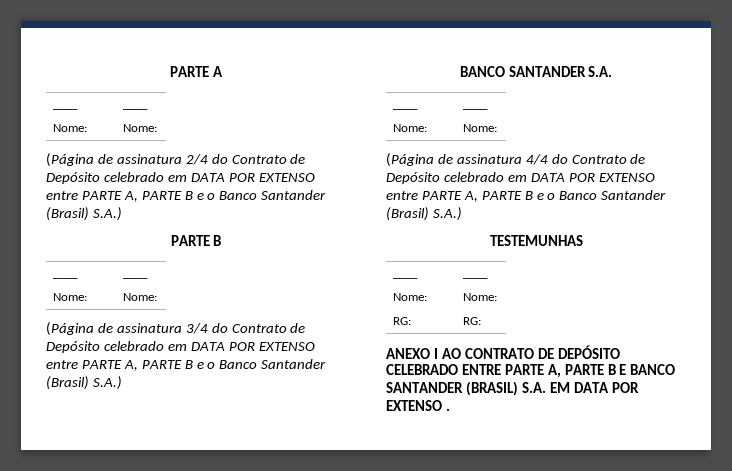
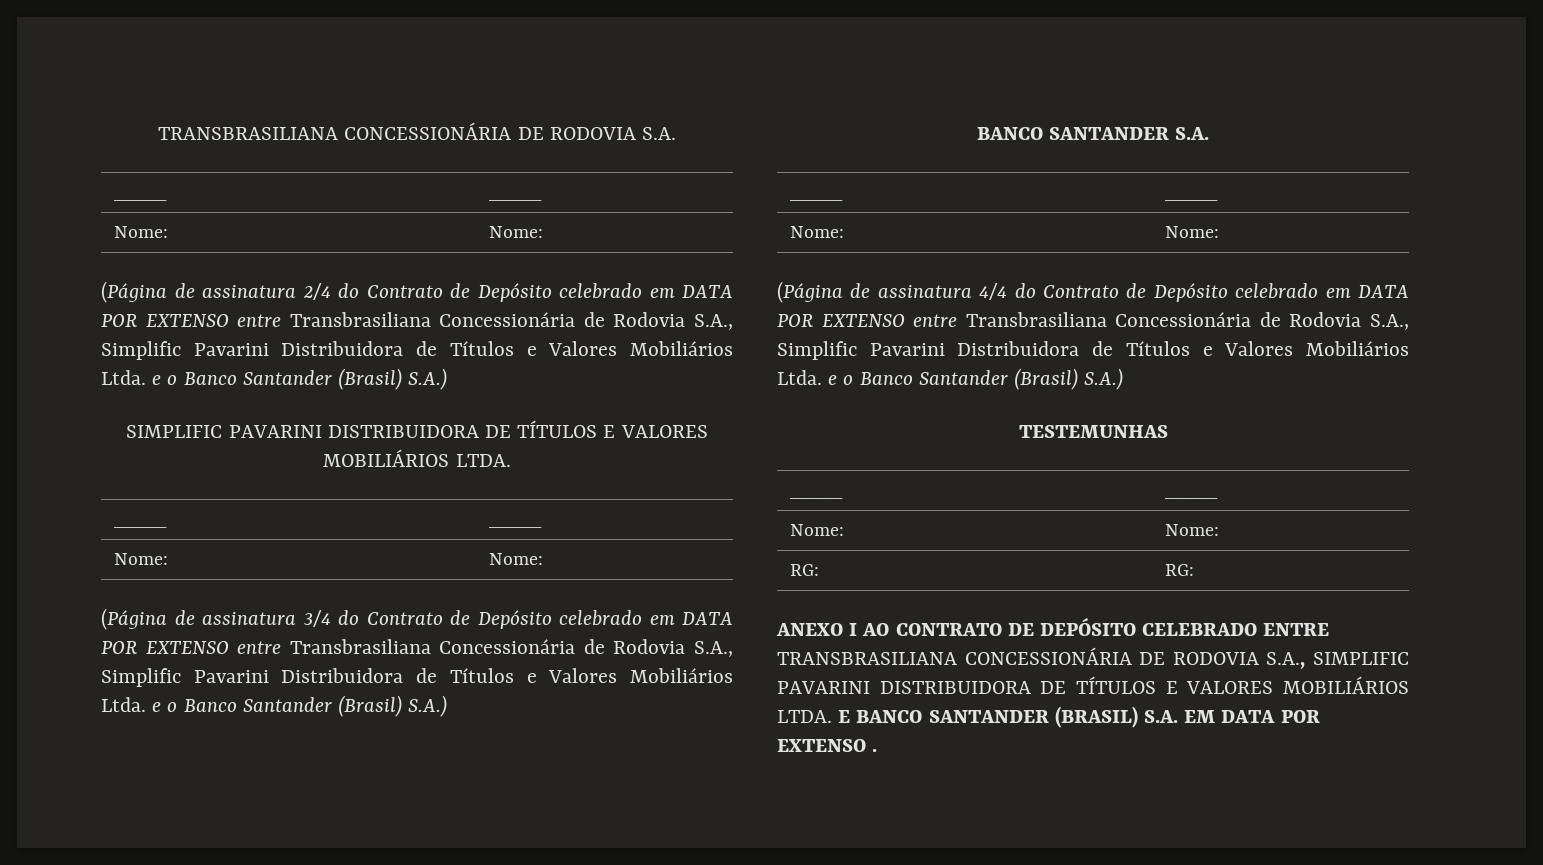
[170,66,223,77] PARTE A -> [158,122,676,140] TRANSBRASILIANA CONCESSIONÁRIA DE RODOVIA S.A.
[81,190,327,202] [46,207,122,221] [170,235,222,246] PARTE A, PARTE B e o Banco Santander (Brasil) S.A.) // PARTE B -> [289,312,733,330] [101,341,733,360] [101,368,448,390] [126,420,708,438] [323,449,511,467] Transbrasiliana Concessionária de Rodovia S.A., Simplific Pavarini Distribuidora de Títulos e Valores Mobiliários Ltda. e o Banco Santander (Brasil) S.A.) // SIMPLIFIC PAVARINI DISTRIBUIDORA DE TÍTULOS E VALORES MOBILIÁRIOS LTDA.
[81,360,193,371] PARTE A, PARTE B -> [289,639,733,657] [101,668,733,687] [101,697,146,712] Transbrasiliana Concessionária de Rodovia S.A., Simplific Pavarini Distribuidora de Títulos e Valores Mobiliários Ltda.
[421,191,533,202] PARTE A, PARTE B -> [965,312,1409,330] [777,341,1409,360] [777,370,822,385] Transbrasiliana Concessionária de Rodovia S.A., Simplific Pavarini Distribuidora de Títulos e Valores Mobiliários Ltda.
[504,364,616,378] PARTE A, PARTE B -> [777,647,1409,669] [777,676,1409,694] [777,710,832,723] TRANSBRASILIANA CONCESSIONÁRIA DE RODOVIA S.A., SIMPLIFIC PAVARINI DISTRIBUIDORA DE TÍTULOS E VALORES MOBILIÁRIOS LTDA.

